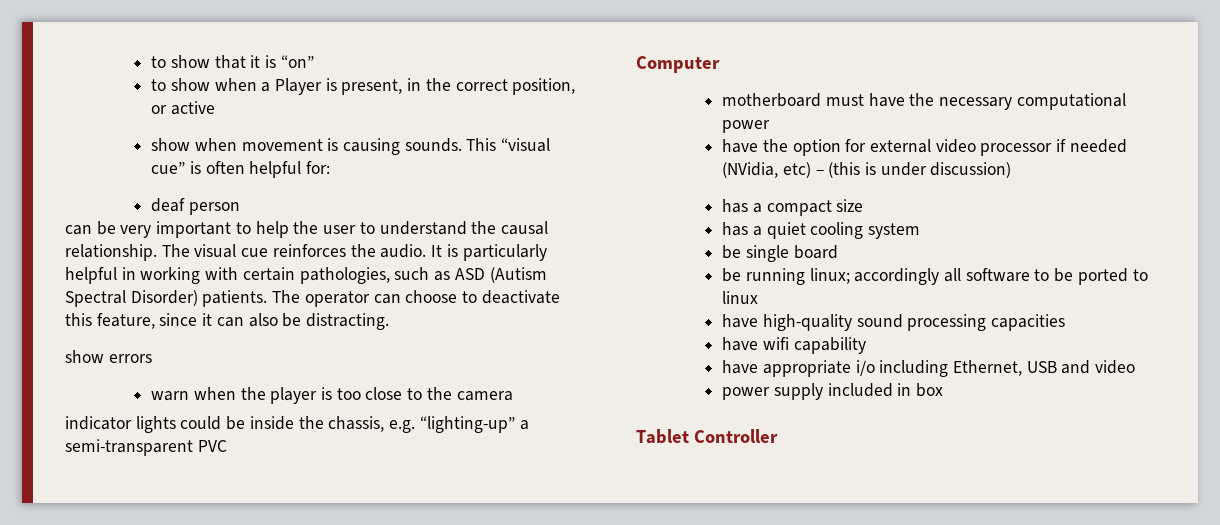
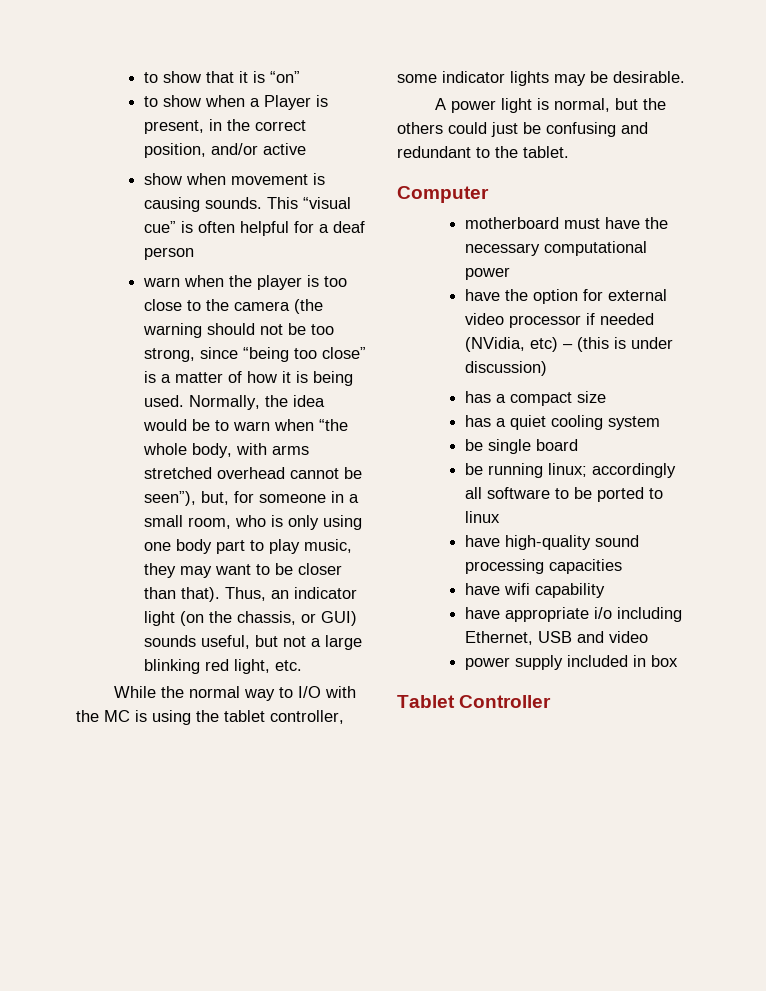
[151,105,168,114] or -> [210,143,258,155] and/or
[305,161,330,174] for: // -> [293,221,329,233] for a
[65,221,548,238] [65,244,547,261] [65,267,547,284] [65,290,560,307] [65,313,390,330] [65,350,152,363] // can be very important to help the user to understand the causal relationship. The visual cue reinforces the audio. It is particularly helpful in working with certain pathologies, such as ASD (Autism Spectral Disorder) patients. The operator can choose to deactivate this feature, since it can also be distracting. // show errors -> (194, 253) none
[65,416,529,433] [65,439,227,456] // indicator lights could be inside the chassis, e.g. “lighting-up” a semi-transparent PVC -> [293,299,323,314] [142,323,334,338] [143,347,366,362] [143,371,353,386] [143,395,325,410] [142,419,348,431] [142,443,309,458] [143,467,362,479] [143,491,359,506] [143,515,362,530] [143,539,352,554] [143,563,342,578] [143,587,357,602] [143,611,357,626] [143,635,362,650] [143,659,302,674] [113,686,356,701] [76,710,344,725] [397,71,685,86] [434,98,666,113] [397,122,648,137] [397,146,569,158] (the warning should not be too strong, since “being too close” is a matter of how it is being used. Normally, the idea would be to warn when “the whole body, with arms stretched overhead cannot be seen”), but, for someone in a small room, who is only using one body part to play music, they may want to be closer than that). Thus, an indicator light (on the chassis, or GUI) sounds useful, but not a large blinking red light, etc. // While the normal way to I/O with the MC is using the tablet controller, some indicator lights may be desirable. // A power light is normal, but the others could just be confusing and redundant to the tablet.

